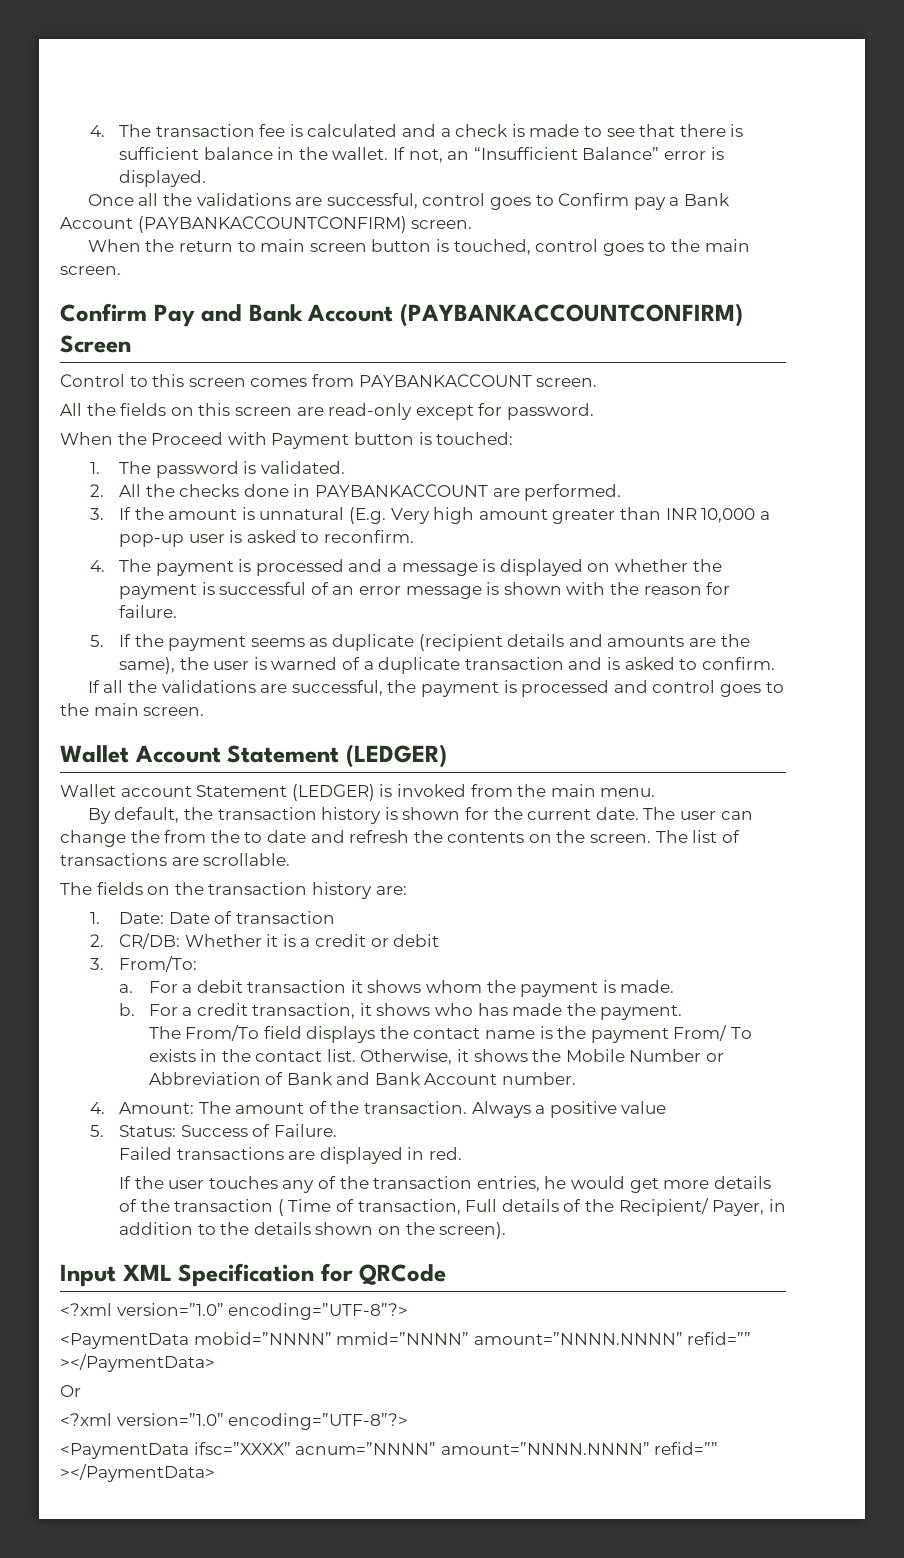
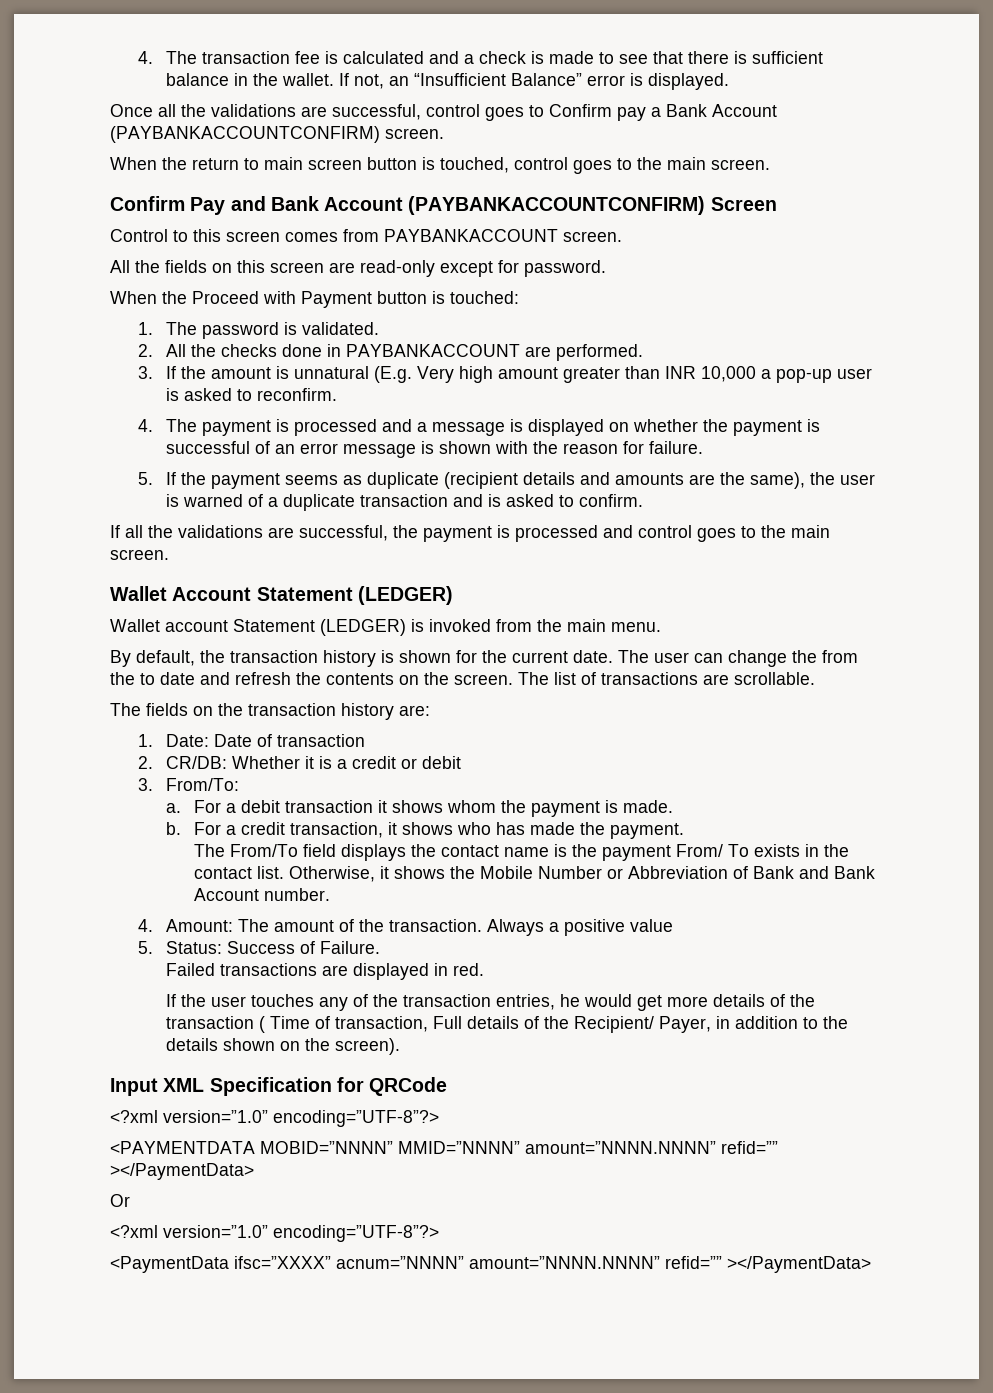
[60,1332,470,1349] <PaymentData mobid=”NNNN” mmid=”NNNN” -> [110,1141,520,1154] <PAYMENTDATA MOBID=”NNNN” MMID=”NNNN”

